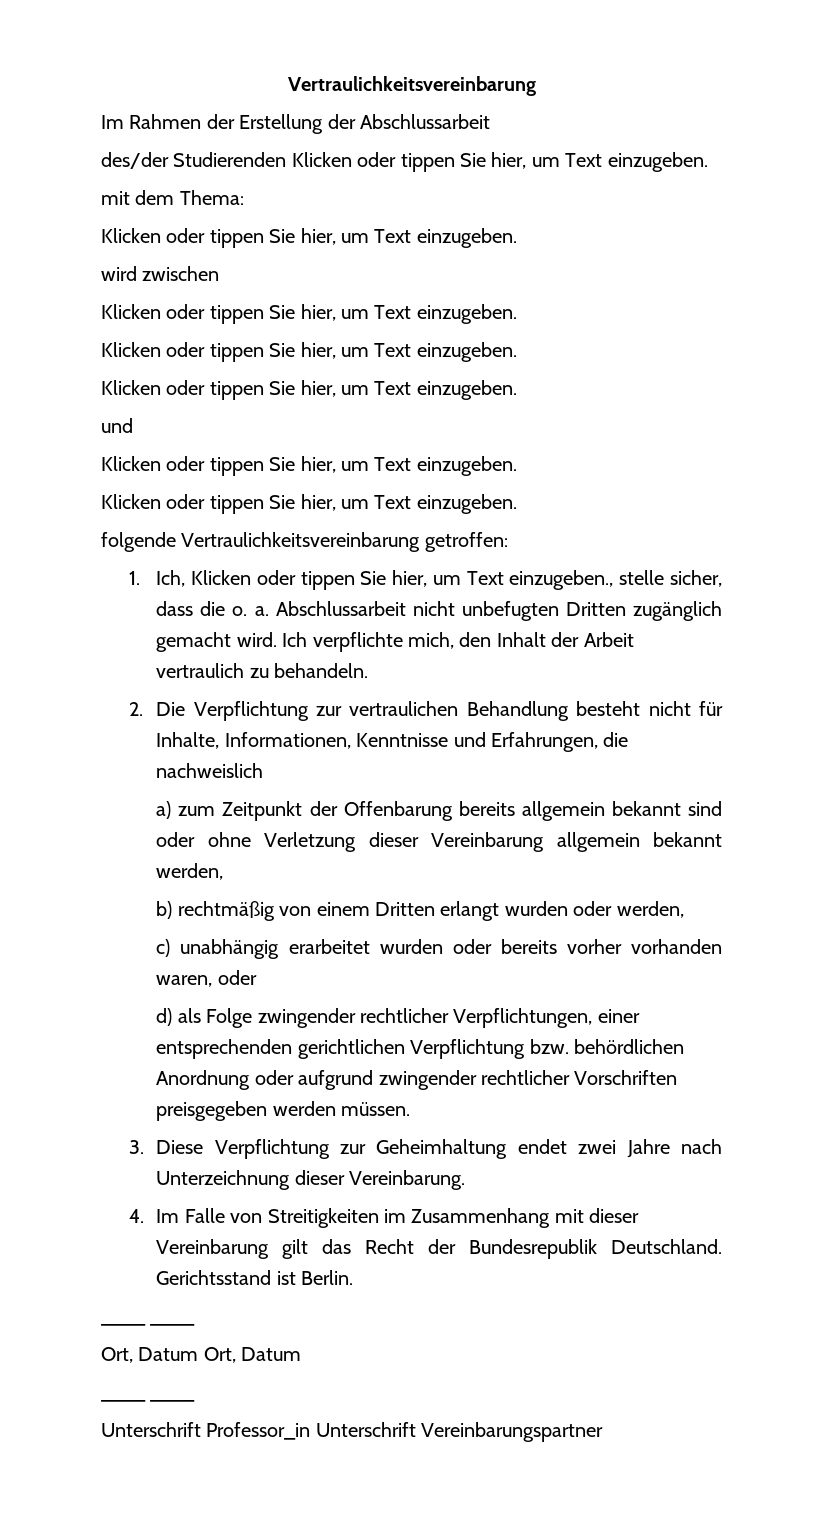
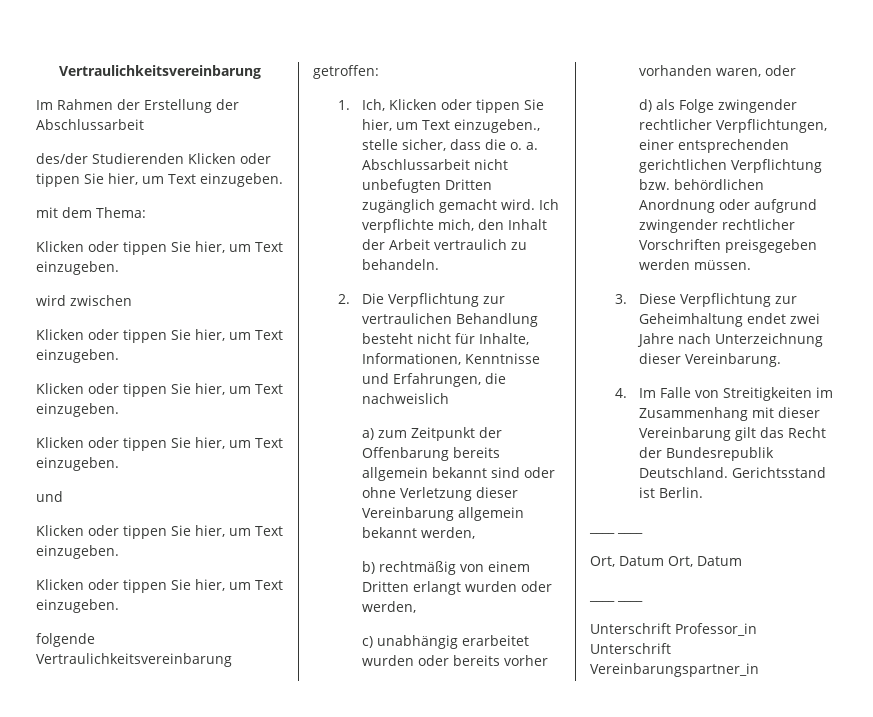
[421,1422,604,1442] Vereinbarungspartner -> [590,663,759,677] Vereinbarungspartner_in

